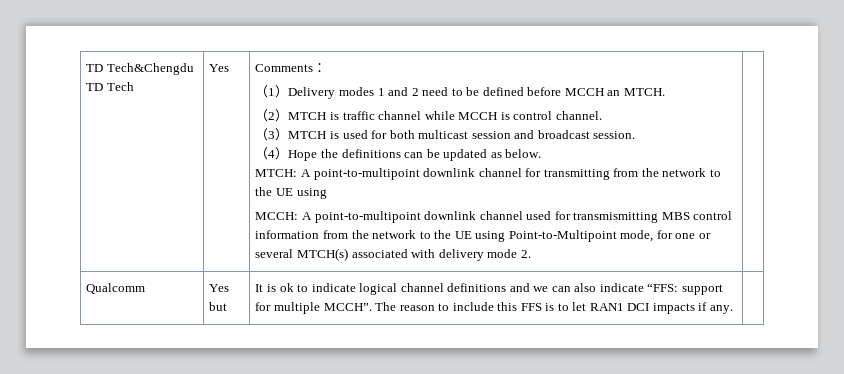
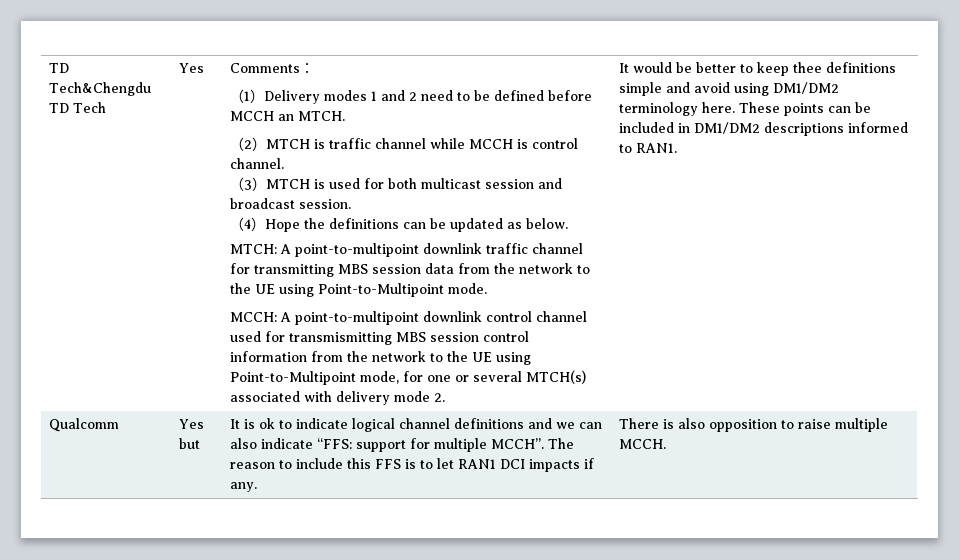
(476, 172) none -> [485,243,528,254] traffic
[613,168,721,177] [255,187,327,199] from the network to the UE using -> [337,263,590,274] [229,283,487,297] MBS session data from the network to the UE using Point-to-Multipoint mode.
(477, 215) none -> [485,311,532,322] control
(690, 216) none -> [429,332,479,342] session
(531, 254) none -> [618,62,896,76] [618,82,839,96] [618,102,871,116] [618,122,908,136] [618,143,677,153] It would be better to keep thee definitions simple and avoid using DM1/DM2 terminology here. These points can be included in DM1/DM2 descriptions informed to RAN1.
(733, 309) none -> [618,418,888,432] [618,439,666,449] There is also opposition to raise multiple MCCH.

